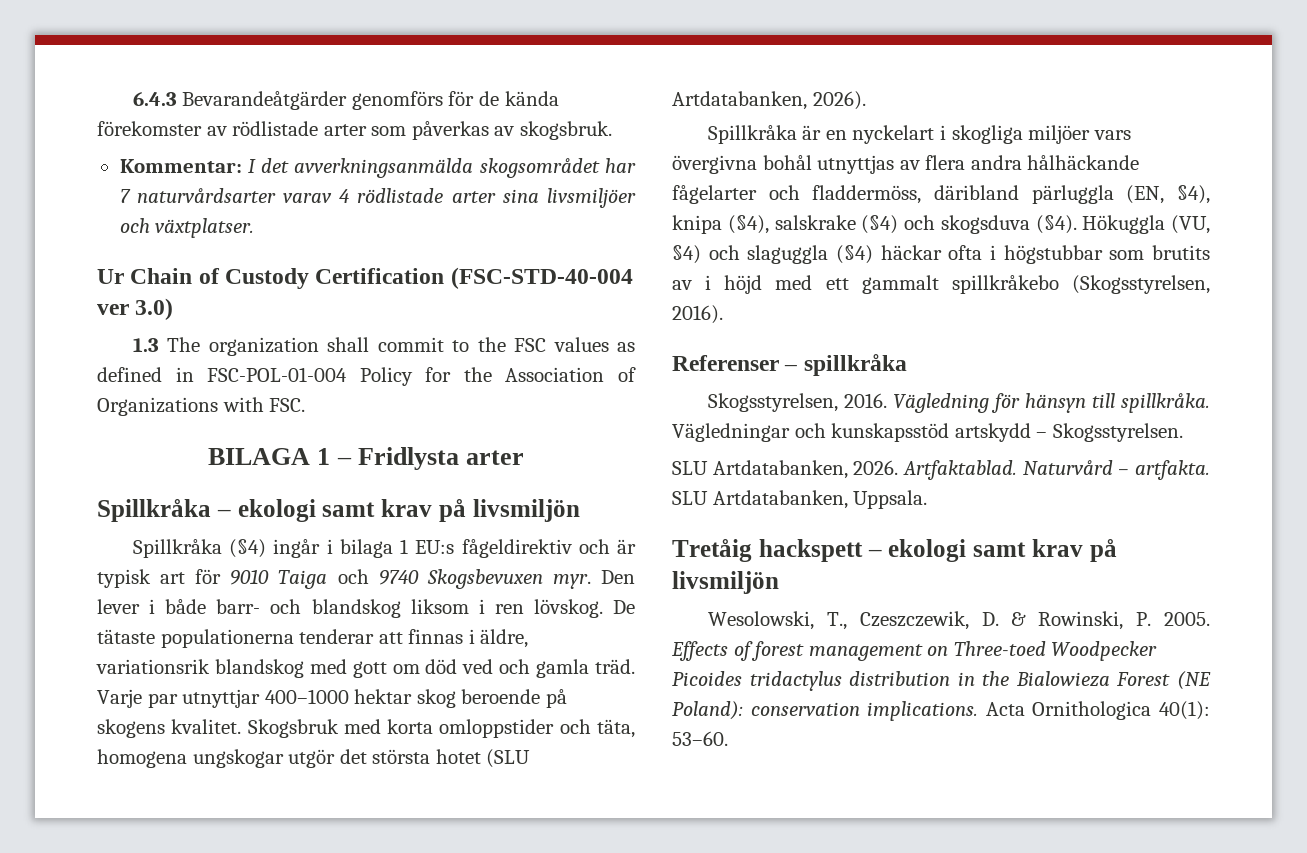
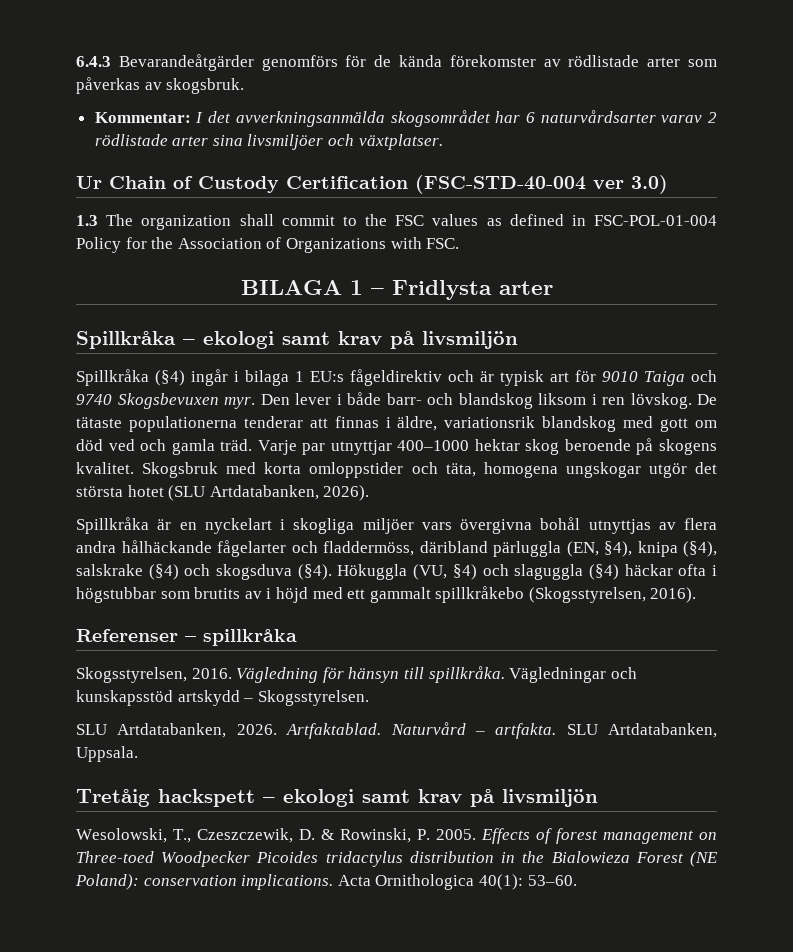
[119,189,131,203] 7 -> [525,112,535,123] 6
[339,189,350,203] 4 -> [708,112,717,123] 2

